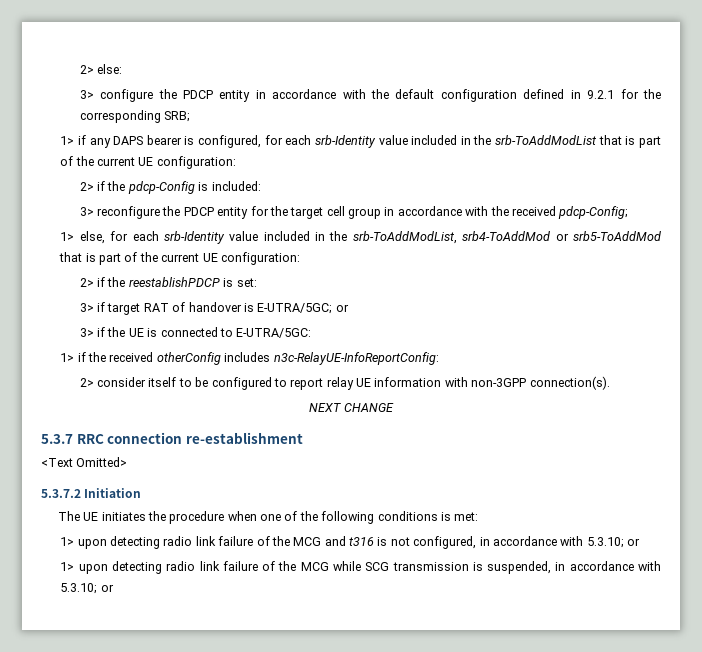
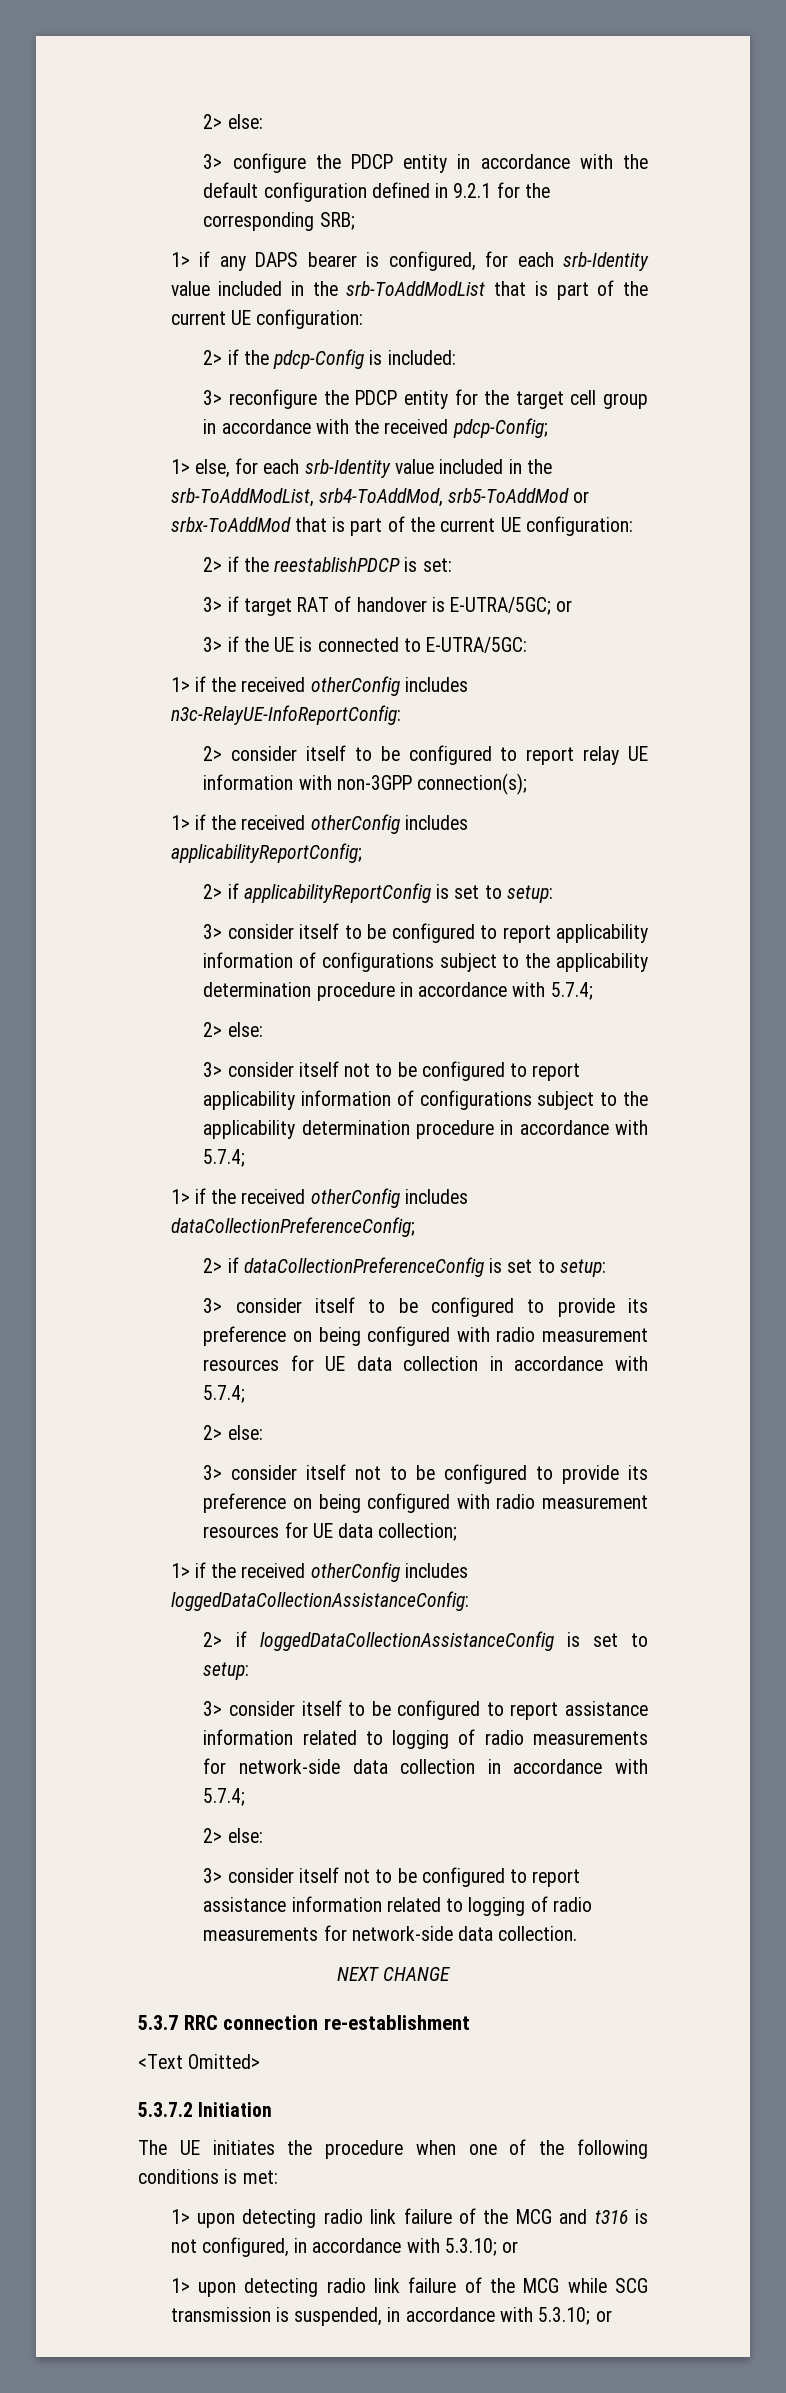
[462,231,662,241] srb4-ToAddMod or srb5-ToAddMod -> [318,488,590,507] [170,517,291,532] srb4-ToAddMod, srb5-ToAddMod or srbx-ToAddMod
[529,376,610,390] connection(s). -> [417,773,528,795] [170,814,469,834] [170,843,362,863] [203,883,553,903] [203,923,648,943] [203,952,648,972] [203,982,593,1001] [203,1022,263,1037] [203,1061,581,1081] [203,1090,648,1110] [203,1120,648,1139] [203,1149,246,1167] [170,1188,469,1208] [170,1217,415,1237] [203,1257,606,1277] [203,1297,648,1317] [203,1326,648,1346] [203,1355,648,1371] [203,1385,246,1403] [203,1425,263,1440] [203,1464,648,1484] [203,1493,648,1513] [203,1522,458,1541] [170,1562,469,1582] [170,1591,469,1611] [203,1631,648,1651] [203,1662,250,1680] [203,1700,648,1720] [203,1729,648,1749] [203,1758,648,1774] [203,1788,246,1806] [203,1828,263,1843] [203,1867,581,1887] [203,1896,592,1916] [203,1925,578,1941] connection(s); // 1> if the received otherConfig includes applicabilityReportConfig; // 2> if applicabilityReportConfig is set to setup: // 3> consider itself to be configured to report applicability information of configurations subject to the applicability determination procedure in accordance with 5.7.4; // 2> else: // 3> consider itself not to be configured to report applicability information of configurations subject to the applicability determination procedure in accordance with 5.7.4; // 1> if the received otherConfig includes dataCollectionPreferenceConfig; // 2> if dataCollectionPreferenceConfig is set to setup: // 3> consider itself to be configured to provide its preference on being configured with radio measurement resources for UE data collection in accordance with 5.7.4; // 2> else: // 3> consider itself not to be configured to provide its preference on being configured with radio measurement resources for UE data collection; // 1> if the received otherConfig includes loggedDataCollectionAssistanceConfig: // 2> if loggedDataCollectionAssistanceConfig is set to setup: // 3> consider itself to be configured to report assistance information related to logging of radio measurements for network-side data collection in accordance with 5.7.4; // 2> else: // 3> consider itself not to be configured to report assistance information related to logging of radio measurements for network-side data collection.

